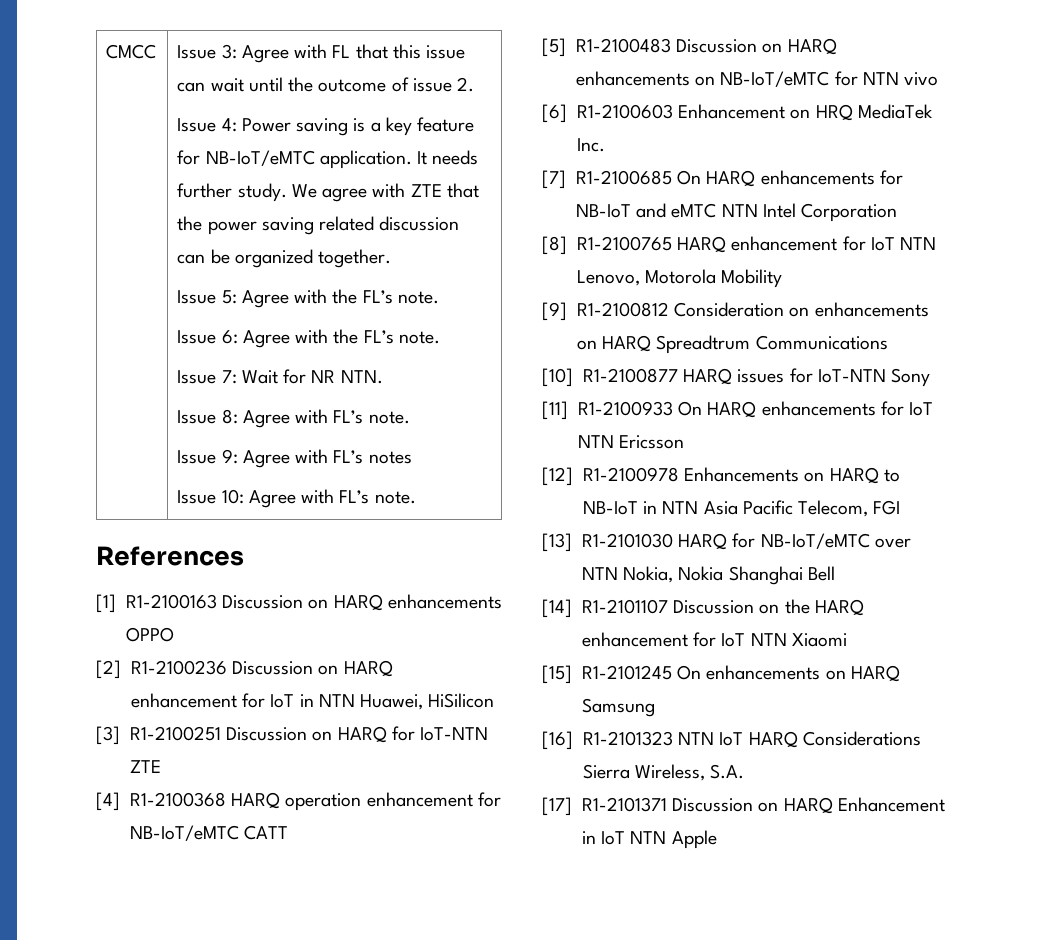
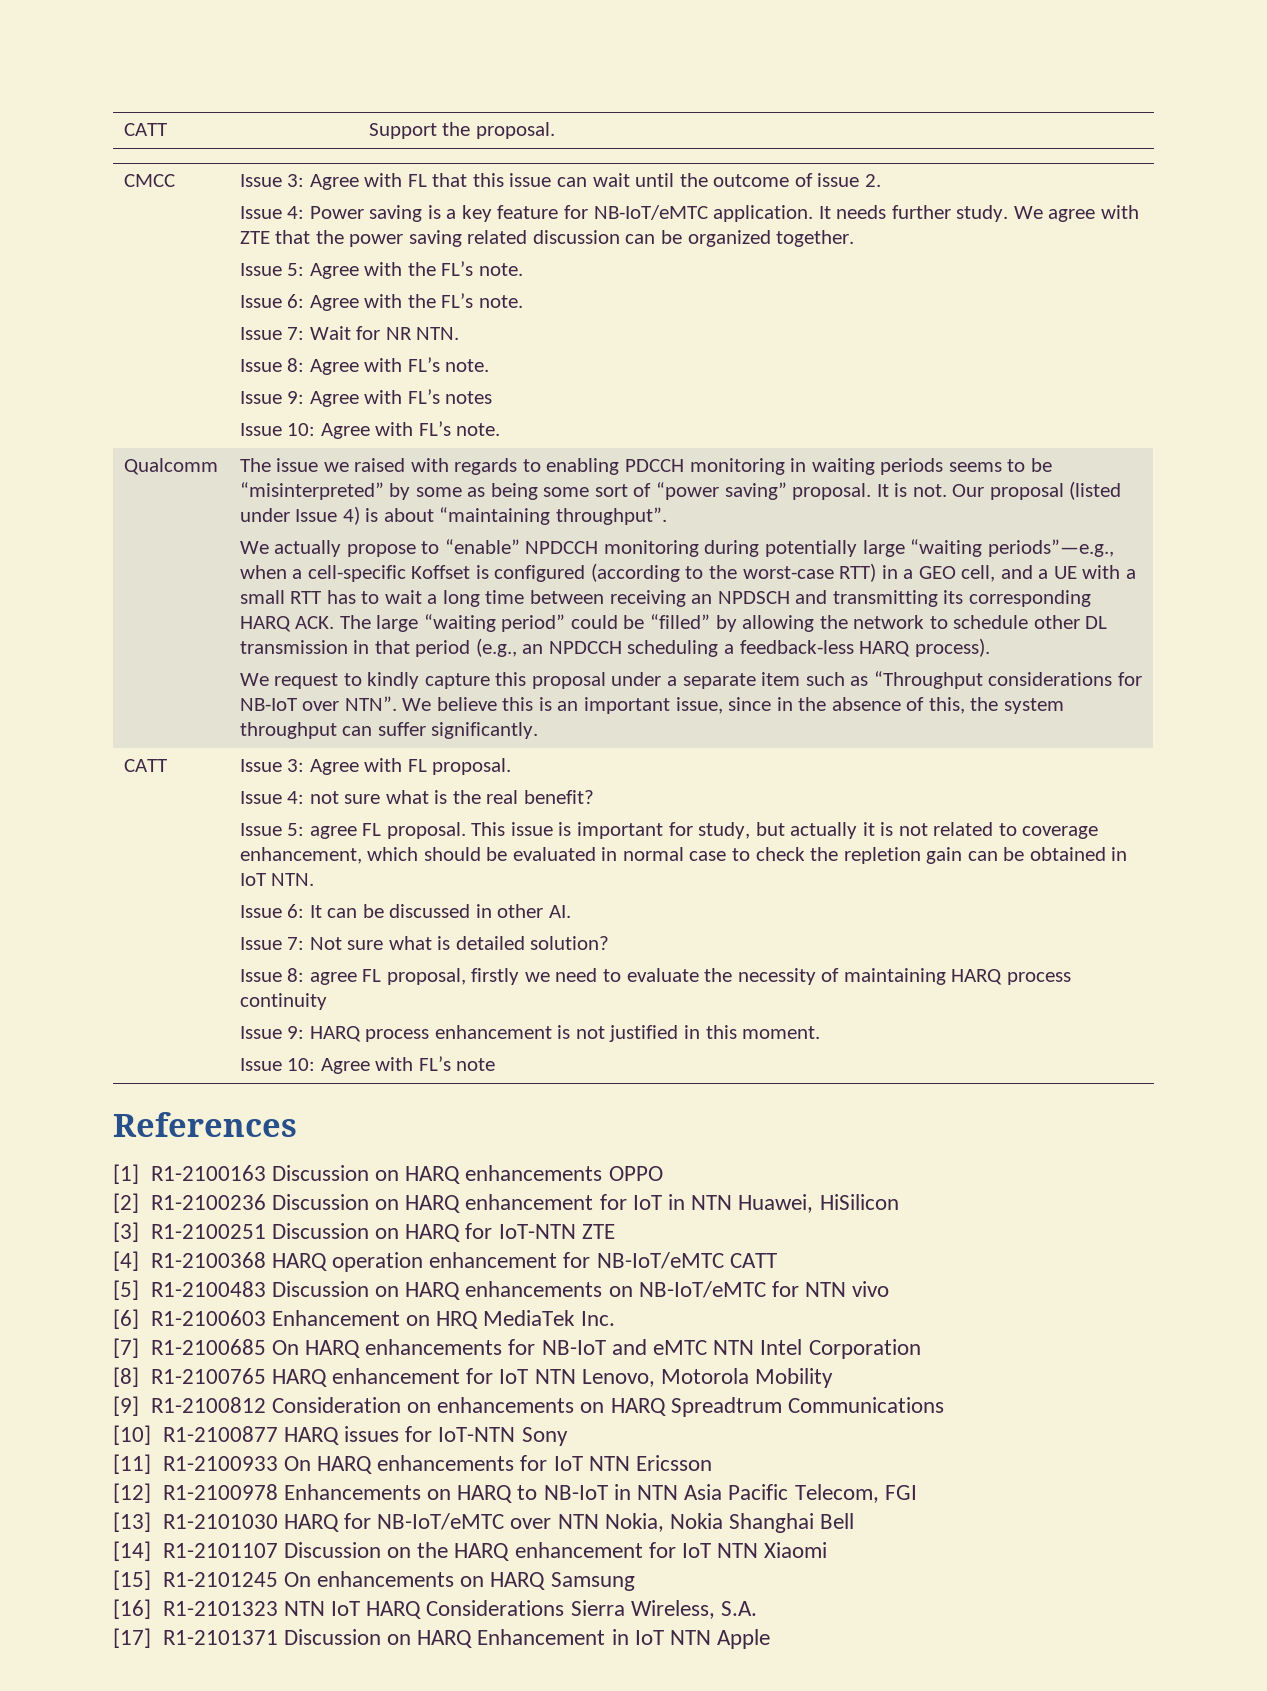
(106, 51) none -> [123,123,167,136] [368,122,555,139] CATT | Support the proposal. //
(416, 497) none -> [123,458,218,475] [239,458,1052,475] [239,481,1122,500] [239,506,667,525] [239,539,1114,557] [239,563,1136,582] [239,590,1091,607] [239,614,1108,632] [239,638,990,657] [239,671,1142,689] [239,696,1064,714] [239,722,539,739] [123,759,167,772] [239,758,512,775] [239,790,594,804] [239,822,1099,839] [239,847,1128,864] [239,873,315,886] [239,904,571,918] [239,936,610,950] [239,968,1071,985] [239,993,327,1010] [239,1025,821,1042] [239,1056,496,1074] // Qualcomm | The issue we raised with regards to enabling PDCCH monitoring in waiting periods seems to be “misinterpreted” by some as being some sort of “power saving” proposal. It is not. Our proposal (listed under Issue 4) is about “maintaining throughput”. // We actually propose to “enable” NPDCCH monitoring during potentially large “waiting periods”—e.g., when a cell-specific Koffset is configured (according to the worst-case RTT) in a GEO cell, and a UE with a small RTT has to wait a long time between receiving an NPDSCH and transmitting its corresponding HARQ ACK. The large “waiting period” could be “filled” by allowing the network to schedule other DL transmission in that period (e.g., an NPDCCH scheduling a feedback-less HARQ process). // We request to kindly capture this proposal under a separate item such as “Throughput considerations for NB-IoT over NTN”. We believe this is an important issue, since in the absence of this, the system throughput can suffer significantly. // CATT | Issue 3: Agree with FL proposal. // Issue 4: not sure what is the real benefit? // Issue 5: agree FL proposal. This issue is important for study, but actually it is not related to coverage enhancement, which should be evaluated in normal case to check the repletion gain can be obtained in IoT NTN. // Issue 6: It can be discussed in other AI. // Issue 7: Not sure what is detailed solution? // Issue 8: agree FL proposal, firstly we need to evaluate the necessity of maintaining HARQ process continuity // Issue 9: HARQ process enhancement is not justified in this moment. // Issue 10: Agree with FL’s note

